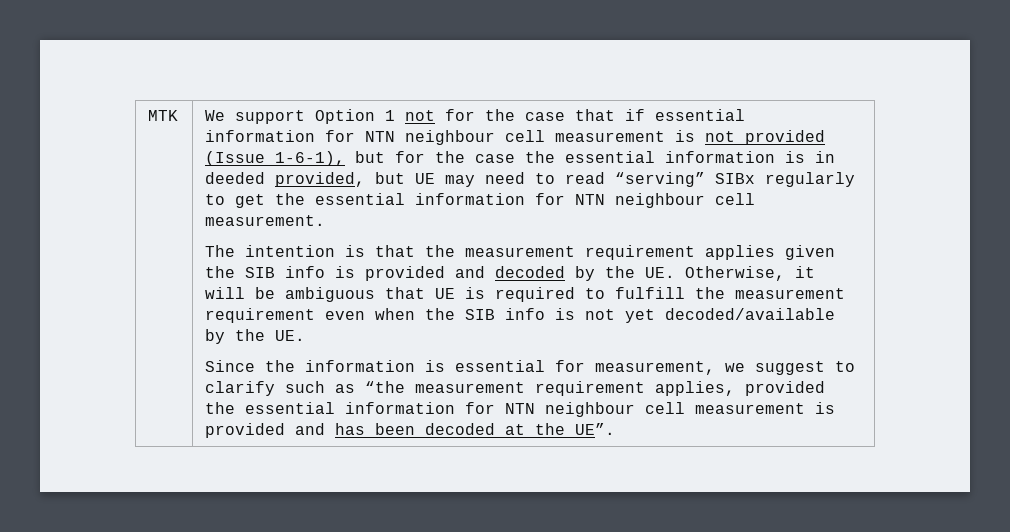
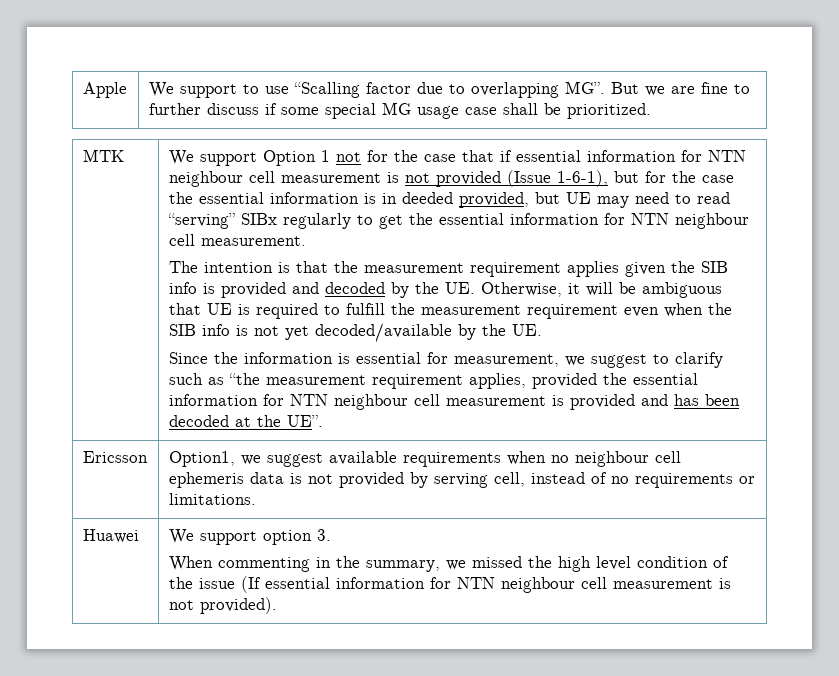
(148, 115) none -> [82,82,127,98] [148,81,750,98] [148,102,651,119] Apple | We support to use “Scalling factor due to overlapping MG”. But we are fine to further discuss if some special MG usage case shall be prioritized. //
(616, 429) none -> [82,451,148,463] [168,451,681,467] [168,472,755,488] [168,493,256,505] [82,529,139,543] [168,529,331,545] [168,556,729,572] [168,576,731,593] [168,597,277,614] // Ericsson | Option1, we suggest available requirements when no neighbour cell ephemeris data is not provided by serving cell, instead of no requirements or limitations. // Huawei | We support option 3. // When commenting in the summary, we missed the high level condition of the issue (If essential information for NTN neighbour cell measurement is not provided).

